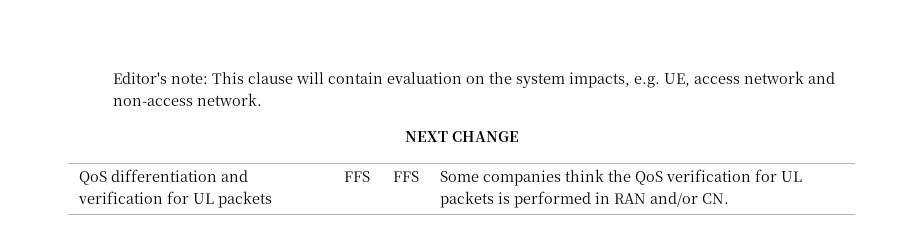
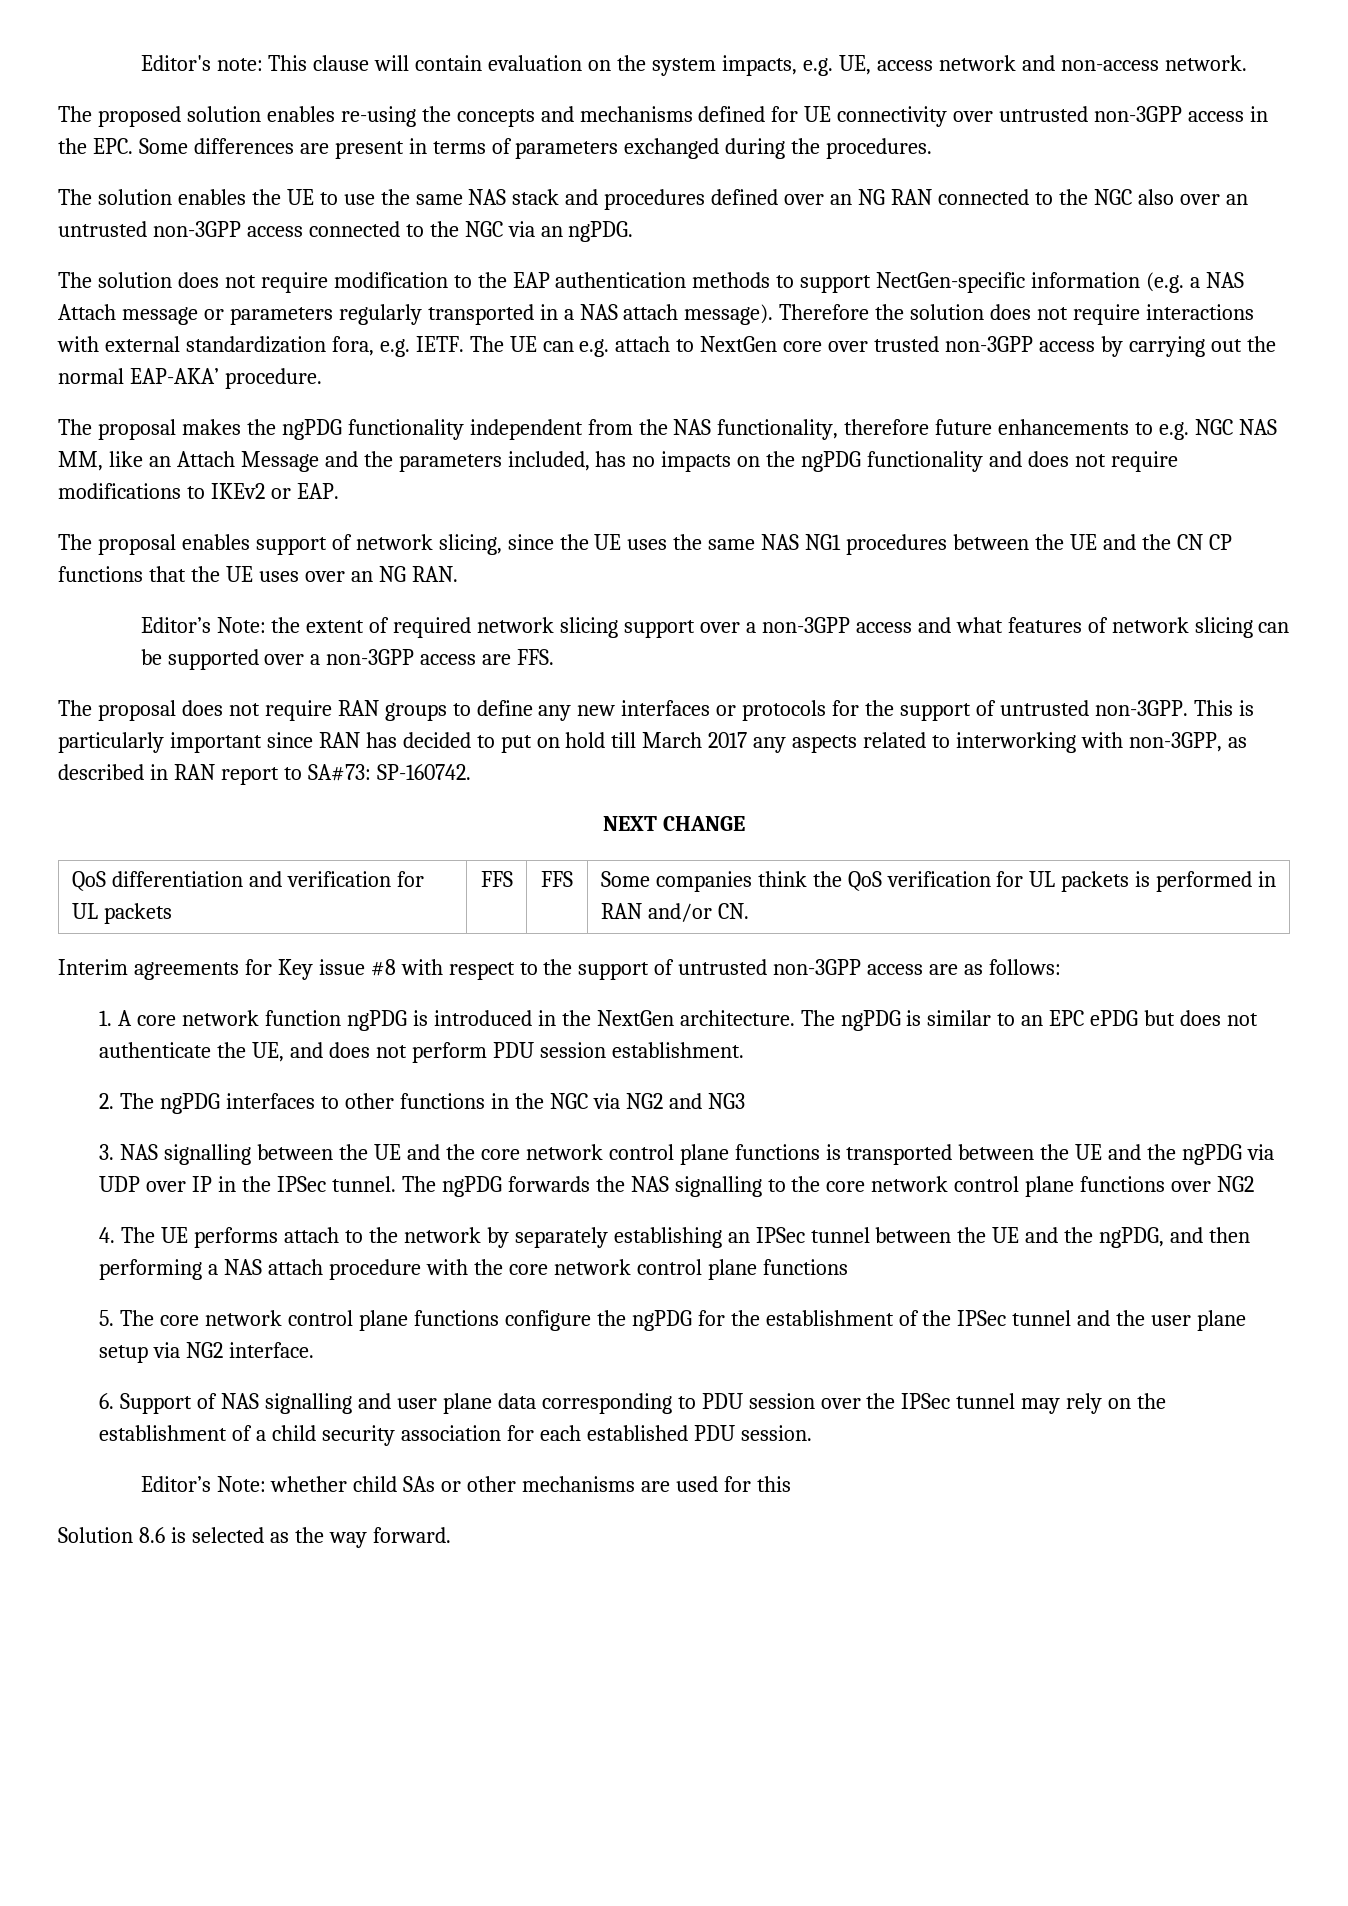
(262, 99) none -> [58,106,1268,127] [58,138,933,159] [58,189,1248,210] [58,221,634,242] [58,272,1244,293] [58,304,1254,325] [57,336,1276,357] [58,368,322,389] [58,419,1277,440] [58,451,1178,472] [58,483,339,499] [58,534,1232,555] [58,566,458,582] [140,617,1290,638] [140,649,555,670] [58,700,1254,721] [58,732,1247,753] [58,764,471,785] // The proposed solution enables re-using the concepts and mechanisms defined for UE connectivity over untrusted non-3GPP access in the EPC. Some differences are present in terms of parameters exchanged during the procedures. // The solution enables the UE to use the same NAS stack and procedures defined over an NG RAN connected to the NGC also over an untrusted non-3GPP access connected to the NGC via an ngPDG. // The solution does not require modification to the EAP authentication methods to support NectGen-specific information (e.g. a NAS Attach message or parameters regularly transported in a NAS attach message). Therefore the solution does not require interactions with external standardization fora, e.g. IETF. The UE can e.g. attach to NextGen core over trusted non-3GPP access by carrying out the normal EAP-AKA’ procedure. // The proposal makes the ngPDG functionality independent from the NAS functionality, therefore future enhancements to e.g. NGC NAS MM, like an Attach Message and the parameters included, has no impacts on the ngPDG functionality and does not require modifications to IKEv2 or EAP. // The proposal enables support of network slicing, since the UE uses the same NAS NG1 procedures between the UE and the CN CP functions that the UE uses over an NG RAN. // Editor’s Note: the extent of required network slicing support over a non-3GPP access and what features of network slicing can be supported over a non-3GPP access are FFS. // The proposal does not require RAN groups to define any new interfaces or protocols for the support of untrusted non-3GPP. This is particularly important since RAN has decided to put on hold till March 2017 any aspects related to interworking with non-3GPP, as described in RAN report to SA#73: SP-160742.
(729, 198) none -> [58,959,1061,980] [99,1010,1258,1031] [99,1042,744,1063] [99,1093,745,1114] [99,1144,1275,1165] [99,1176,1255,1197] [99,1227,1251,1248] [99,1259,848,1280] [99,1310,1247,1331] [99,1342,315,1363] [99,1393,1167,1414] [99,1425,812,1446] [140,1476,791,1492] [58,1527,451,1548] // Interim agreements for Key issue #8 with respect to the support of untrusted non-3GPP access are as follows: // 1. A core network function ngPDG is introduced in the NextGen architecture. The ngPDG is similar to an EPC ePDG but does not authenticate the UE, and does not perform PDU session establishment. // 2. The ngPDG interfaces to other functions in the NGC via NG2 and NG3 // 3. NAS signalling between the UE and the core network control plane functions is transported between the UE and the ngPDG via UDP over IP in the IPSec tunnel. The ngPDG forwards the NAS signalling to the core network control plane functions over NG2 // 4. The UE performs attach to the network by separately establishing an IPSec tunnel between the UE and the ngPDG, and then performing a NAS attach procedure with the core network control plane functions // 5. The core network control plane functions configure the ngPDG for the establishment of the IPSec tunnel and the user plane setup via NG2 interface. // 6. Support of NAS signalling and user plane data corresponding to PDU session over the IPSec tunnel may rely on the establishment of a child security association for each established PDU session. // Editor’s Note: whether child SAs or other mechanisms are used for this // Solution 8.6 is selected as the way forward.

